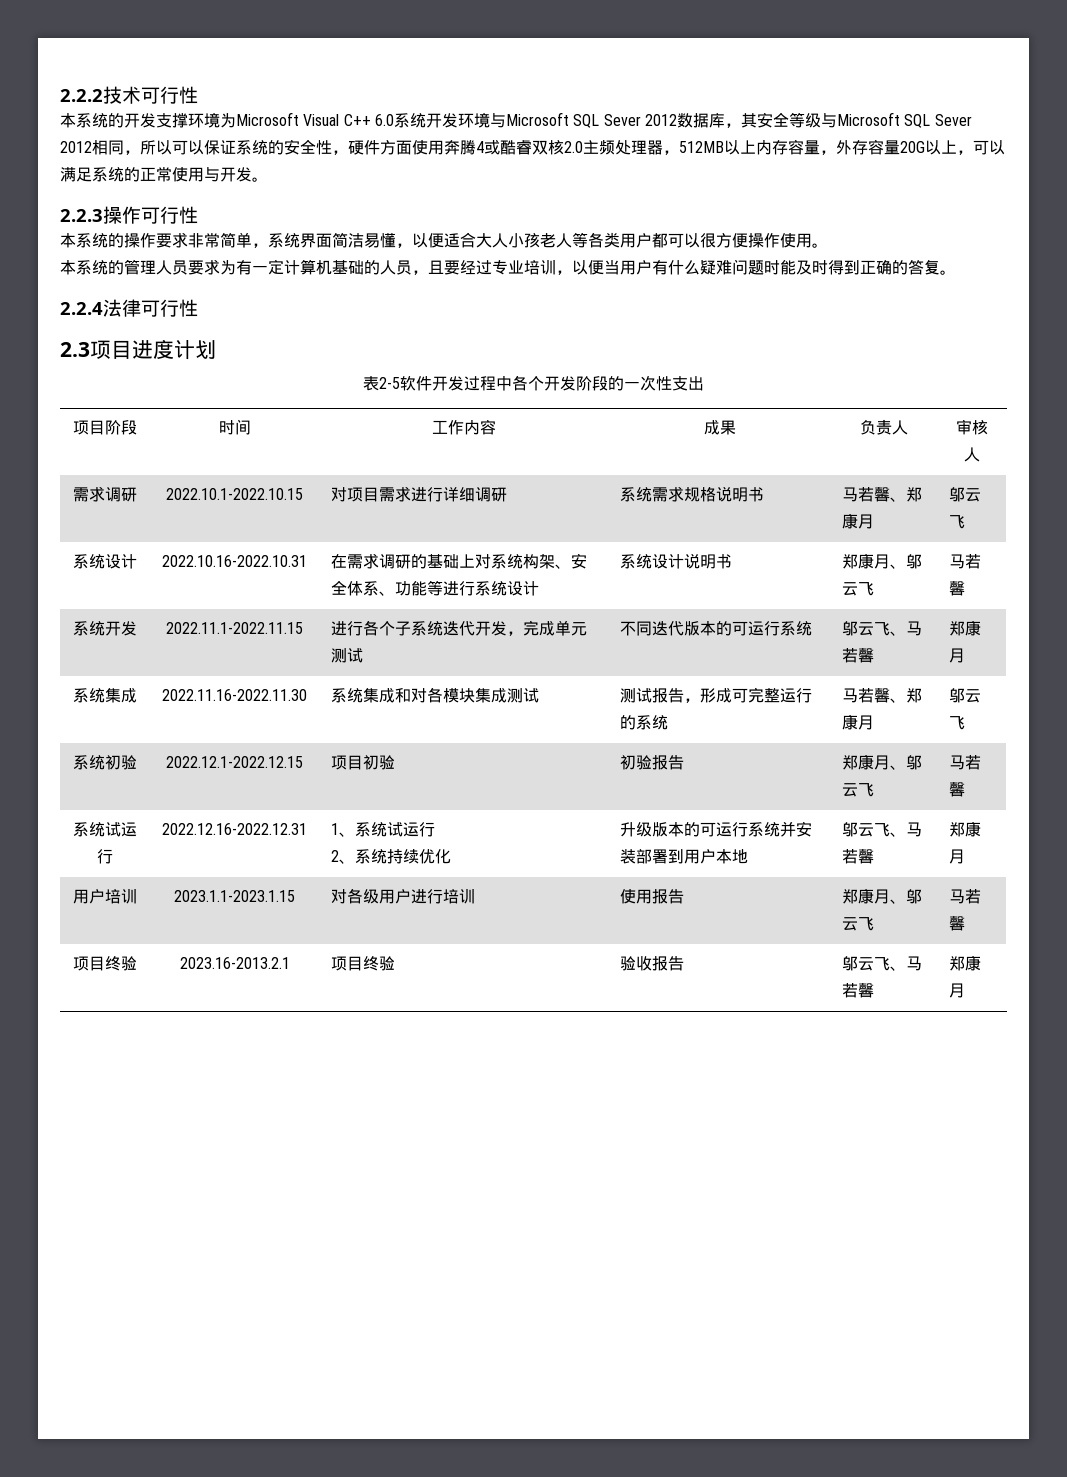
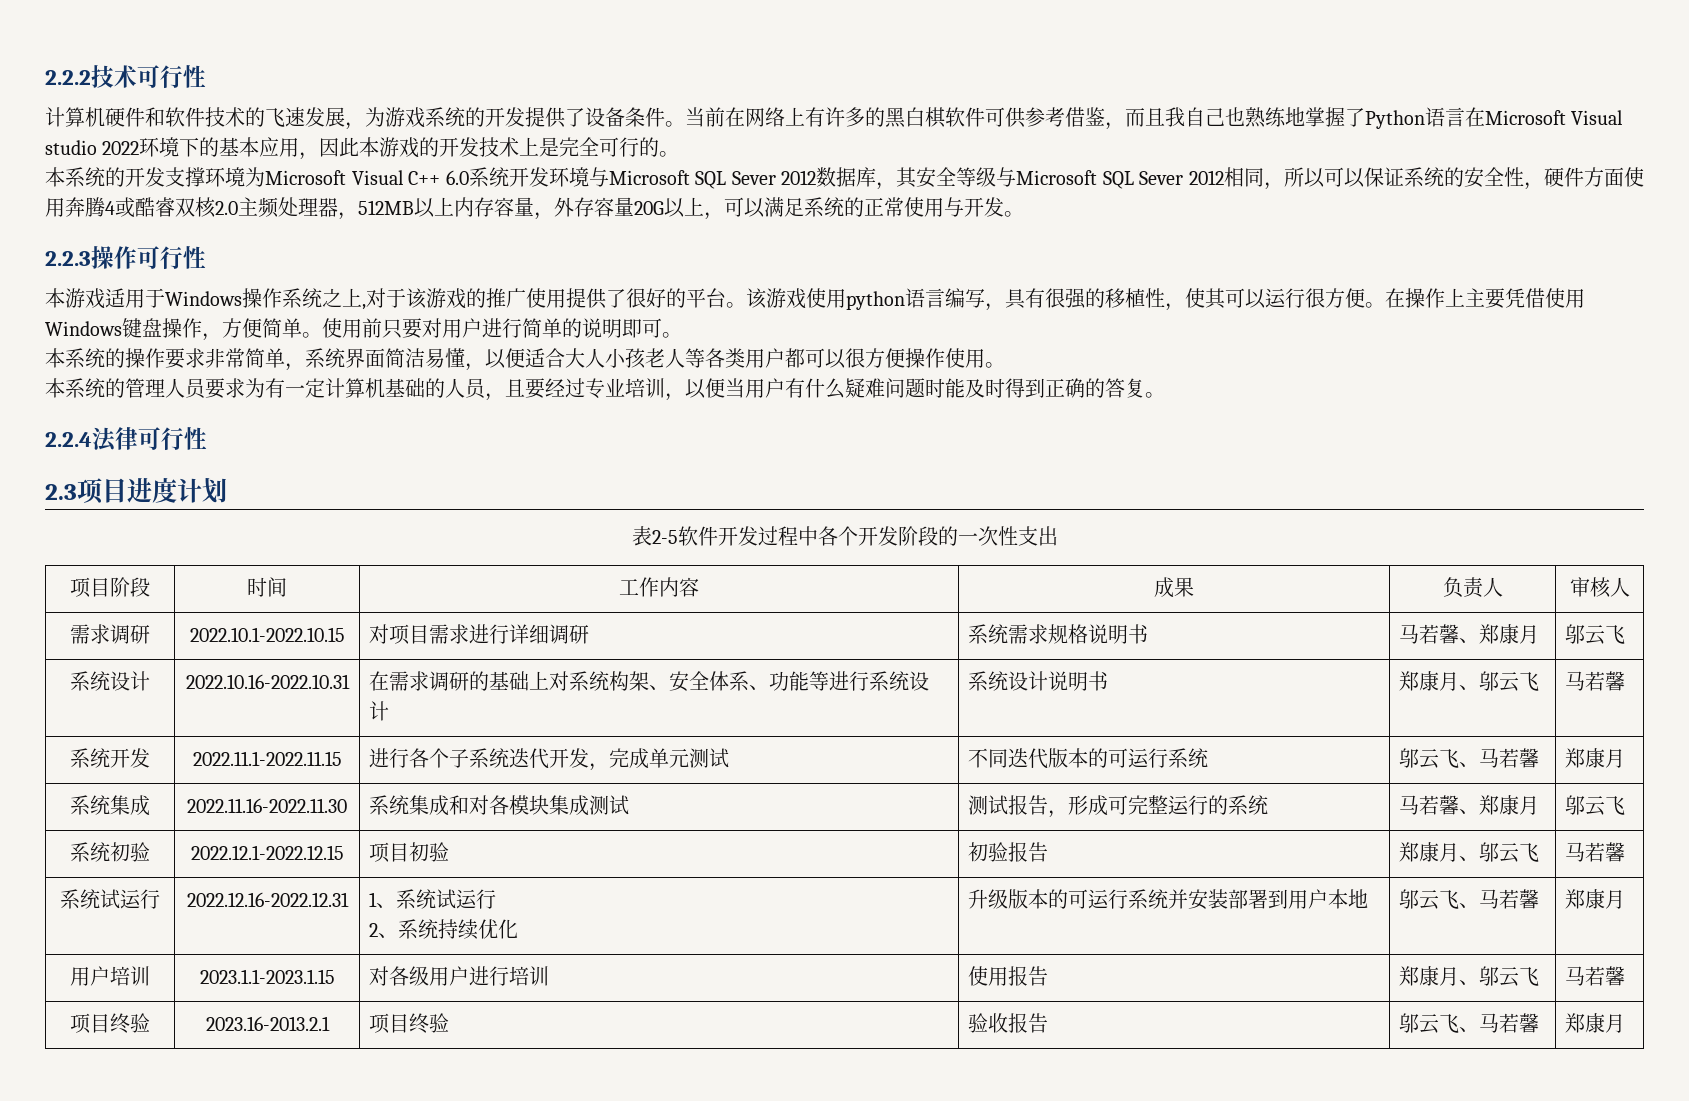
(198, 95) none -> [45,107,1624,130] [45,137,680,160] // 计算机硬件和软件技术的飞速发展，为游戏系统的开发提供了设备条件。当前在网络上有许多的黑白棋软件可供参考借鉴，而且我自己也熟练地掌握了Python语言在Microsoft Visual studio 2022环境下的基本应用，因此本游戏的开发技术上是完全可行的。
(198, 215) none -> [45,288,1585,311] [45,318,682,341] // 本游戏适用于Windows操作系统之上,对于该游戏的推广使用提供了很好的平台。该游戏使用python语言编写，具有很强的移植性，使其可以运行很方便。在操作上主要凭借使用Windows键盘操作，方便简单。使用前只要对用户进行简单的说明即可。

